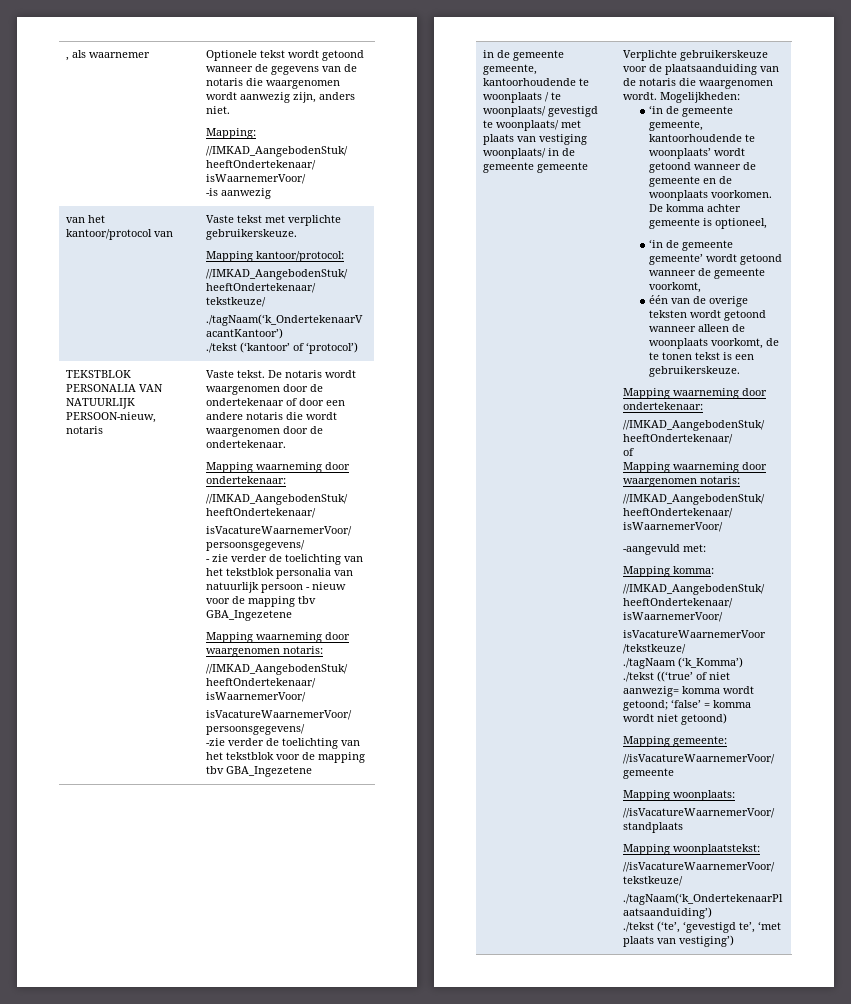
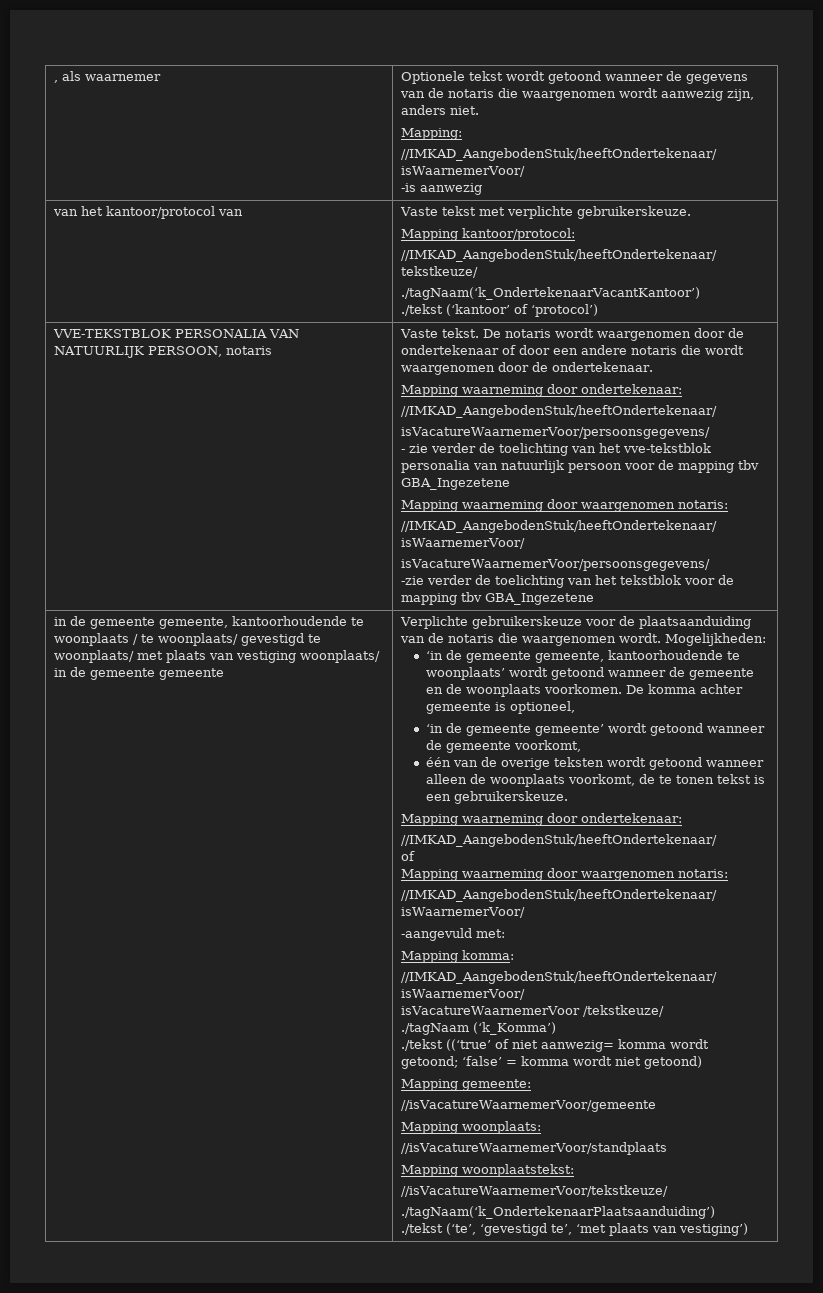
[66,370,132,378] TEKSTBLOK -> [53,329,172,338] VVE-TEKSTBLOK
[66,412,157,423] PERSOON-nieuw, -> [148,346,223,357] PERSOON,
[226,568,275,576] tekstblok -> [623,443,712,453] vve-tekstblok
[306,582,347,590] - nieuw -> (623, 468) none

